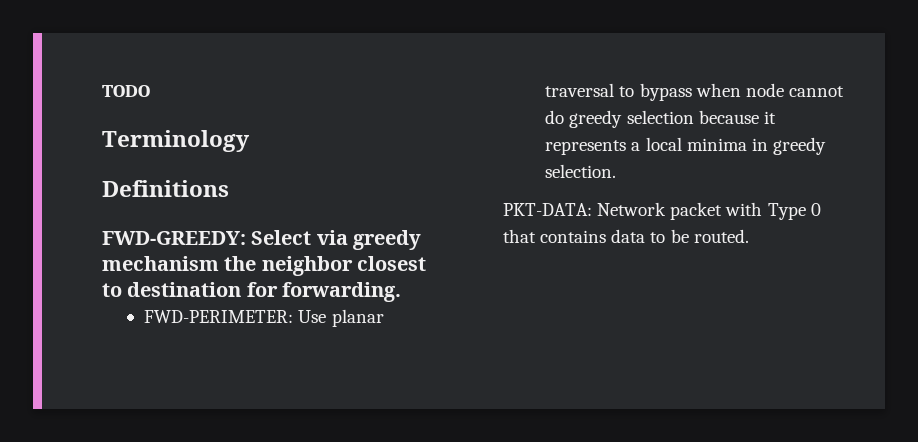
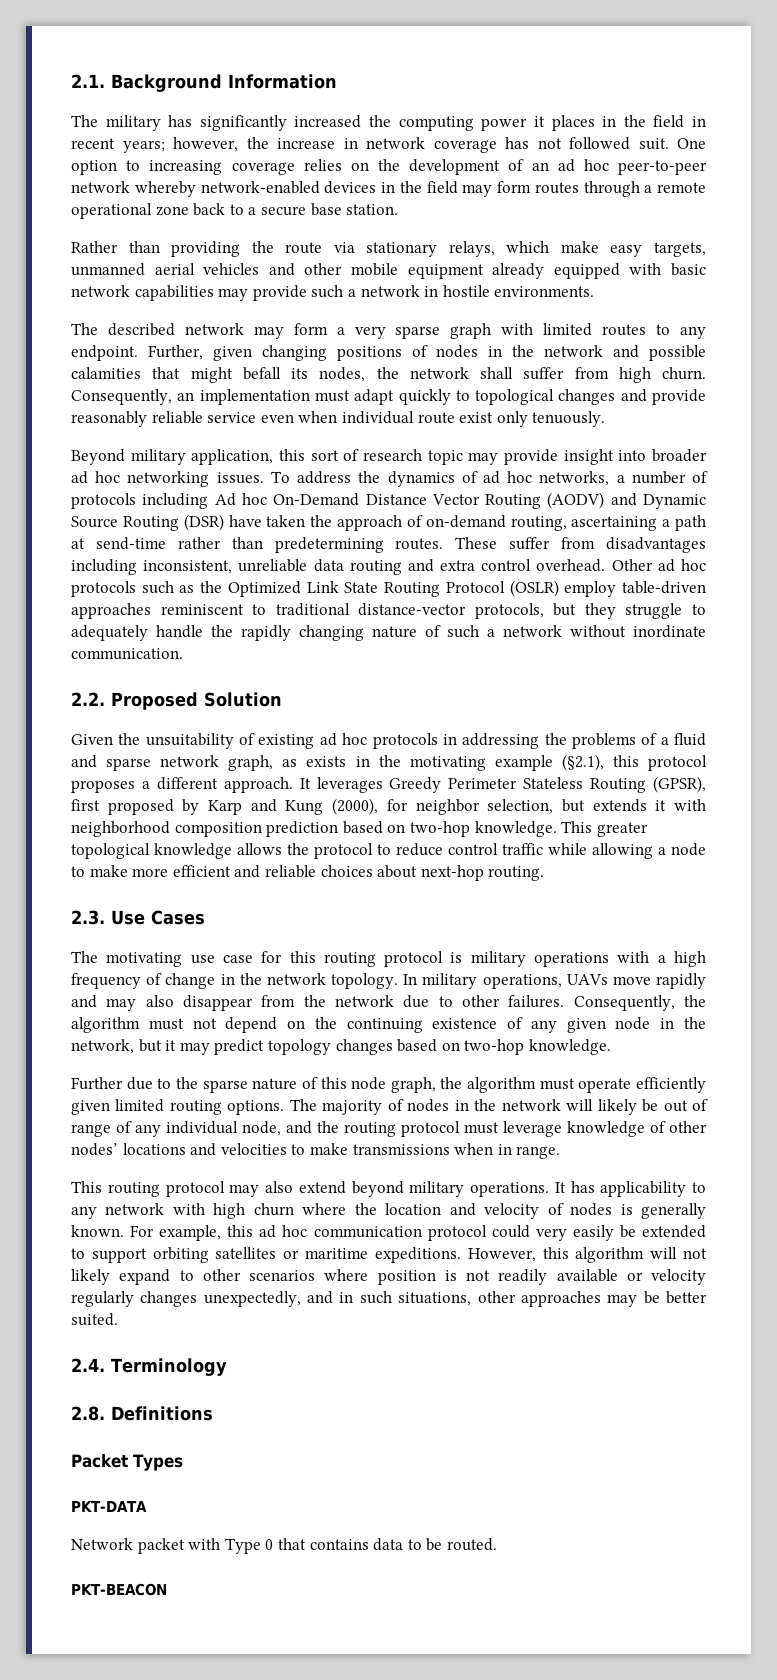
[102,85,150,97] TODO // -> [71,74,337,92] [71,115,706,131] [71,137,706,153] [71,159,707,175] [71,181,706,197] [71,203,399,219] [71,241,706,257] [71,263,707,279] [71,285,595,301] [71,323,706,339] [71,345,706,361] [71,367,706,383] [71,389,706,405] [71,411,606,427] [71,449,707,465] [71,471,708,487] [71,492,706,509] [71,514,706,531] [71,537,706,553] [71,559,706,575] [71,580,707,597] [71,603,706,619] [71,625,706,641] [71,648,183,660] [71,692,282,710] [71,733,706,749] [71,754,707,771] [71,776,706,793] [71,798,706,815] [71,821,648,837] [71,843,706,859] [71,865,545,881] [71,910,205,925] [71,951,706,967] [71,973,706,989] [71,995,706,1011] [71,1017,706,1033] [71,1039,611,1055] [71,1077,707,1093] [71,1099,708,1115] [71,1121,707,1137] [71,1143,561,1159] [71,1181,706,1197] [71,1203,706,1219] [71,1225,706,1241] [71,1247,707,1263] [71,1269,706,1285] [71,1291,708,1307] [71,1313,118,1326] [71,1358,105,1372] 2.1. Background Information // The military has significantly increased the computing power it places in the field in recent years; however, the increase in network coverage has not followed suit. One option to increasing coverage relies on the development of an ad hoc peer-to-peer network whereby network-enabled devices in the field may form routes through a remote operational zone back to a secure base station. // Rather than providing the route via stationary relays, which make easy targets, unmanned aerial vehicles and other mobile equipment already equipped with basic network capabilities may provide such a network in hostile environments. // The described network may form a very sparse graph with limited routes to any endpoint. Further, given changing positions of nodes in the network and possible calamities that might befall its nodes, the network shall suffer from high churn. Consequently, an implementation must adapt quickly to topological changes and provide reasonably reliable service even when individual route exist only tenuously. // Beyond military application, this sort of research topic may provide insight into broader ad hoc networking issues. To address the dynamics of ad hoc networks, a number of protocols including Ad hoc On-Demand Distance Vector Routing (AODV) and Dynamic Source Routing (DSR) have taken the approach of on-demand routing, ascertaining a path at send-time rather than predetermining routes. These suffer from disadvantages including inconsistent, unreliable data routing and extra control overhead. Other ad hoc protocols such as the Optimized Link State Routing Protocol (OSLR) employ table-driven approaches reminiscent to traditional distance-vector protocols, but they struggle to adequately handle the rapidly changing nature of such a network without inordinate communication. // 2.2. Proposed Solution // Given the unsuitability of existing ad hoc protocols in addressing the problems of a fluid and sparse network graph, as exists in the motivating example (§2.1), this protocol proposes a different approach. It leverages Greedy Perimeter Stateless Routing (GPSR), first proposed by Karp and Kung (2000), for neighbor selection, but extends it with neighborhood composition prediction based on two-hop knowledge. This greater topological knowledge allows the protocol to reduce control traffic while allowing a node to make more efficient and reliable choices about next-hop routing. // 2.3. Use Cases // The motivating use case for this routing protocol is military operations with a high frequency of change in the network topology. In military operations, UAVs move rapidly and may also disappear from the network due to other failures. Consequently, the algorithm must not depend on the continuing existence of any given node in the network, but it may predict topology changes based on two-hop knowledge. // Further due to the sparse nature of this node graph, the algorithm must operate efficiently given limited routing options. The majority of nodes in the network will likely be out of range of any individual node, and the routing protocol must leverage knowledge of other nodes’ locations and velocities to make transmissions when in range. // This routing protocol may also extend beyond military operations. It has applicability to any network with high churn where the location and velocity of nodes is generally known. For example, this ad hoc communication protocol could very easily be extended to support orbiting satellites or maritime expeditions. However, this algorithm will not likely expand to other scenarios where position is not readily available or velocity regularly changes unexpectedly, and in such situations, other approaches may be better suited. // 2.4.
(250, 141) none -> [71,1406,105,1421] 2.8.
[102,230,422,250] [102,256,427,276] [102,282,402,302] [144,309,384,327] [545,83,844,101] [545,110,776,128] [545,137,826,155] [545,164,617,178] [503,203,592,216] FWD-GREEDY: Select via greedy mechanism the neighbor closest to destination for forwarding. // FWD-PERIMETER: Use planar traversal to bypass when node cannot do greedy selection because it represents a local minima in greedy selection. // PKT-DATA: -> [71,1454,183,1471] [71,1501,147,1512] Packet Types // PKT-DATA //
(749, 236) none -> [71,1583,167,1596] // PKT-BEACON

